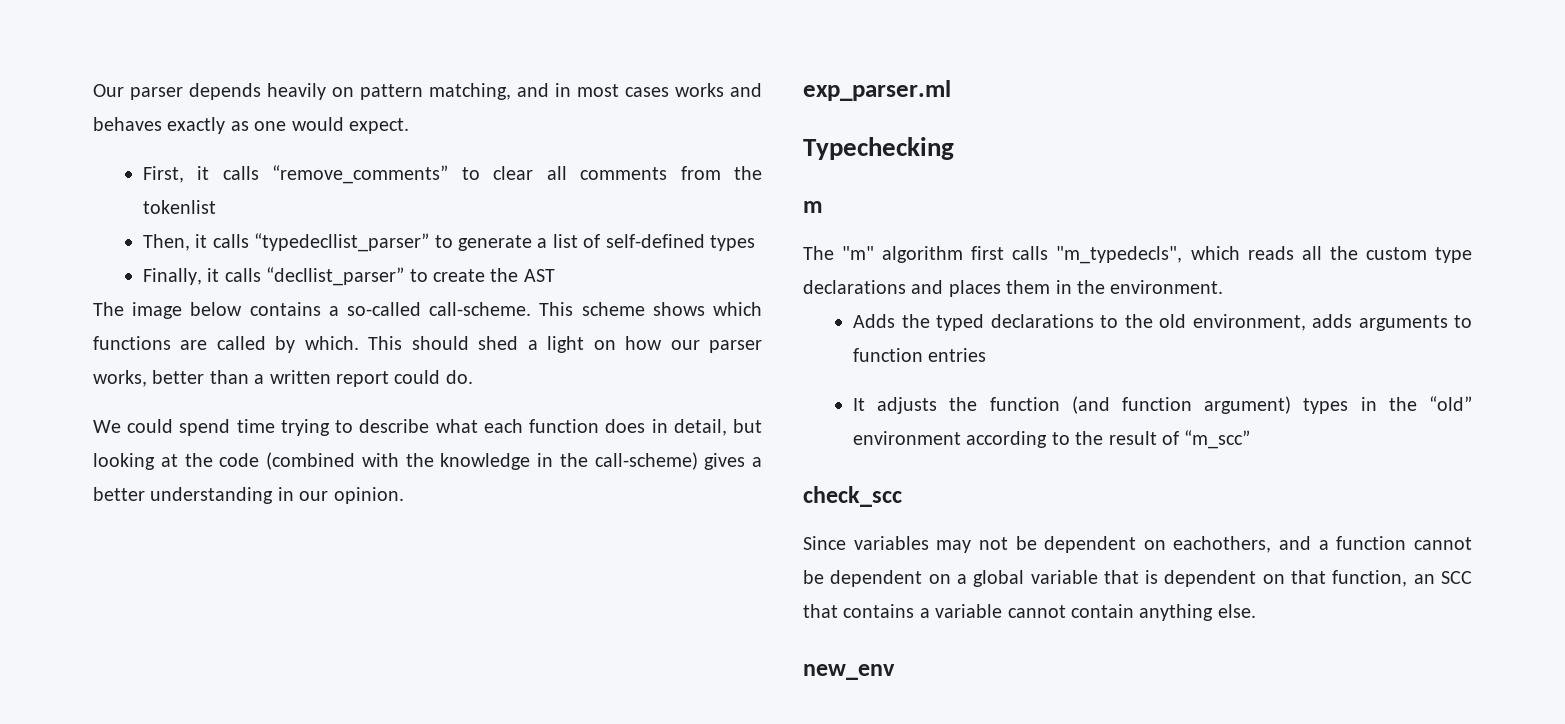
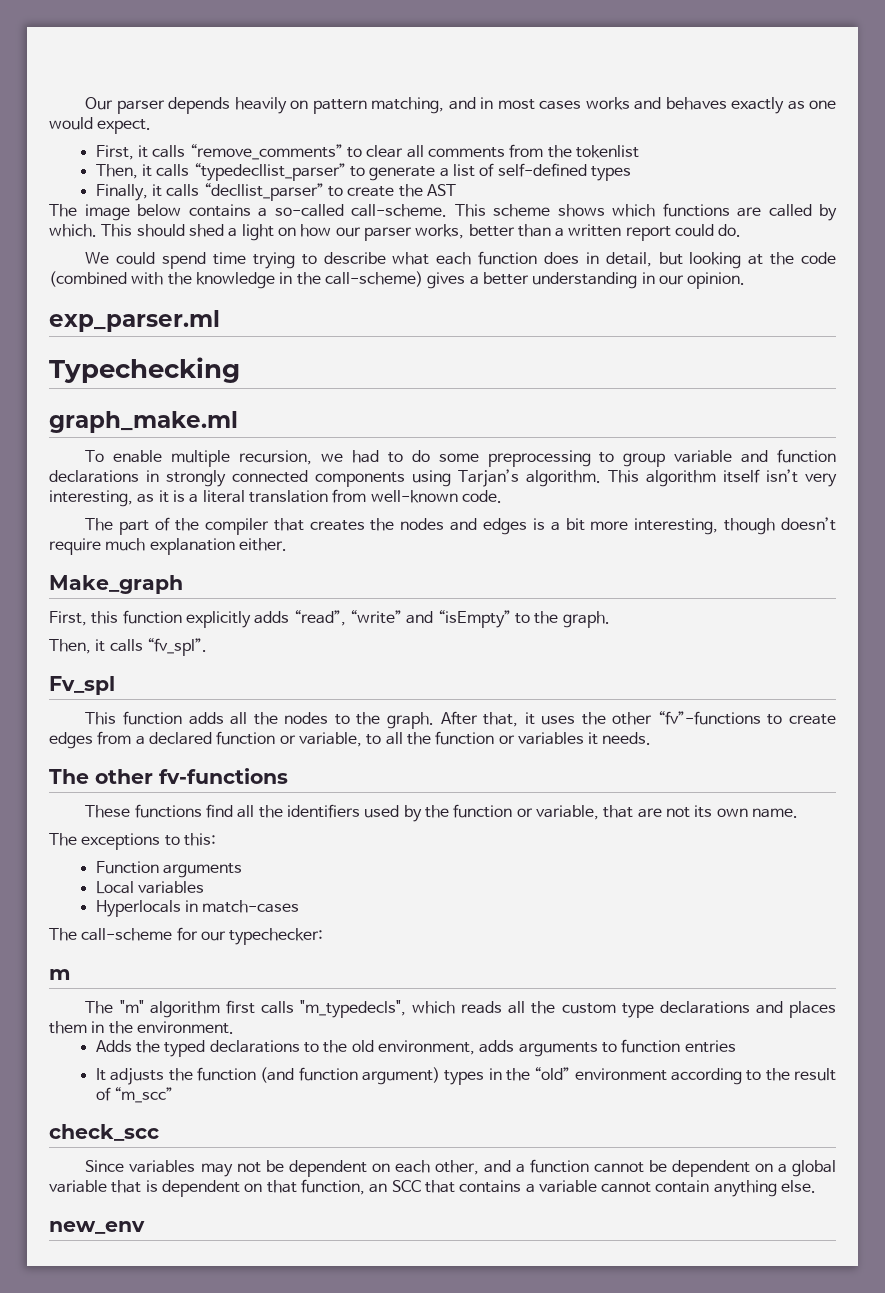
(954, 148) none -> [49,411,238,433] [85,449,837,467] [49,469,838,487] [49,489,502,507] [85,517,837,535] [49,538,287,555] [49,575,183,594] [49,610,610,628] [49,638,207,656] [49,676,115,695] [85,711,836,729] [49,731,652,749] [49,768,288,784] [85,804,798,822] [49,833,216,850] [95,861,243,878] [95,881,205,894] [95,900,300,917] [49,927,324,945] // graph_make.ml // To enable multiple recursion, we had to do some preprocessing to group variable and function declarations in strongly connected components using Tarjan’s algorithm. This algorithm itself isn’t very interesting, as it is a literal translation from well-known code. // The part of the compiler that creates the nodes and edges is a bit more interesting, though doesn’t require much explanation either. // Make_graph // First, this function explicitly adds “read”, “write” and “isEmpty” to the graph. // Then, it calls “fv_spl”. // Fv_spl // This function adds all the nodes to the graph. After that, it uses the other “fv”-functions to create edges from a declared function or variable, to all the function or variables it needs. // The other fv-functions // These functions find all the identifiers used by the function or variable, that are not its own name. // The exceptions to this: // Function arguments // Local variables // Hyperlocals in match-cases // The call-scheme for our typechecker:
[1173,536,1272,553] eachothers, -> [394,1160,479,1175] each other,

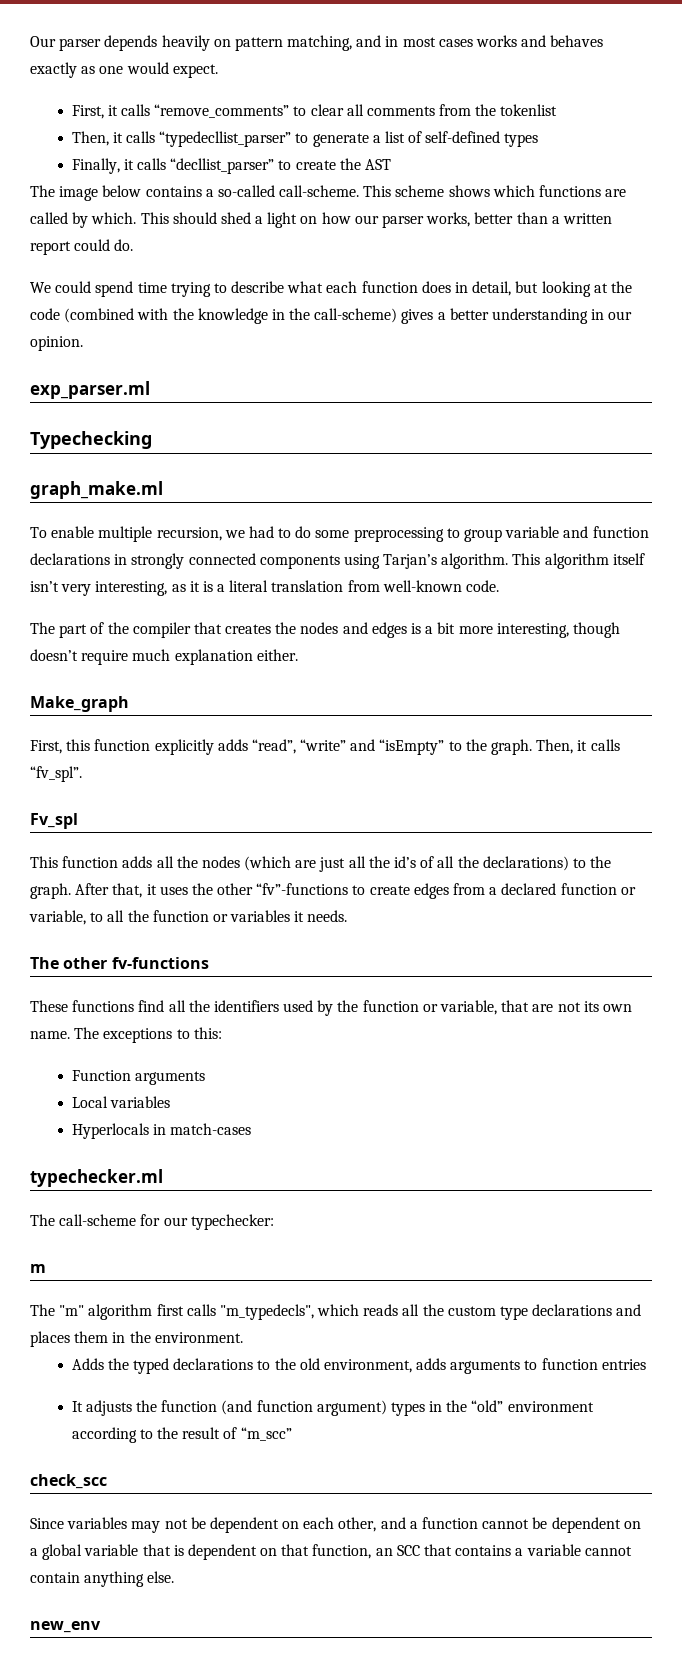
(610, 619) // -> (533, 747) none
(329, 718) none -> [244,856,569,872] (which are just all the id’s of all the declarations)
(798, 813) // -> (70, 1035) none
(300, 906) none -> [30,1169,163,1187] // typechecker.ml

